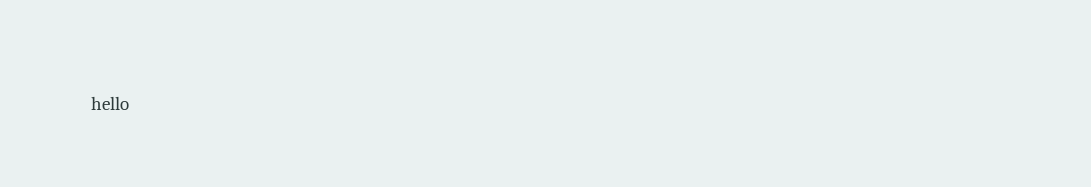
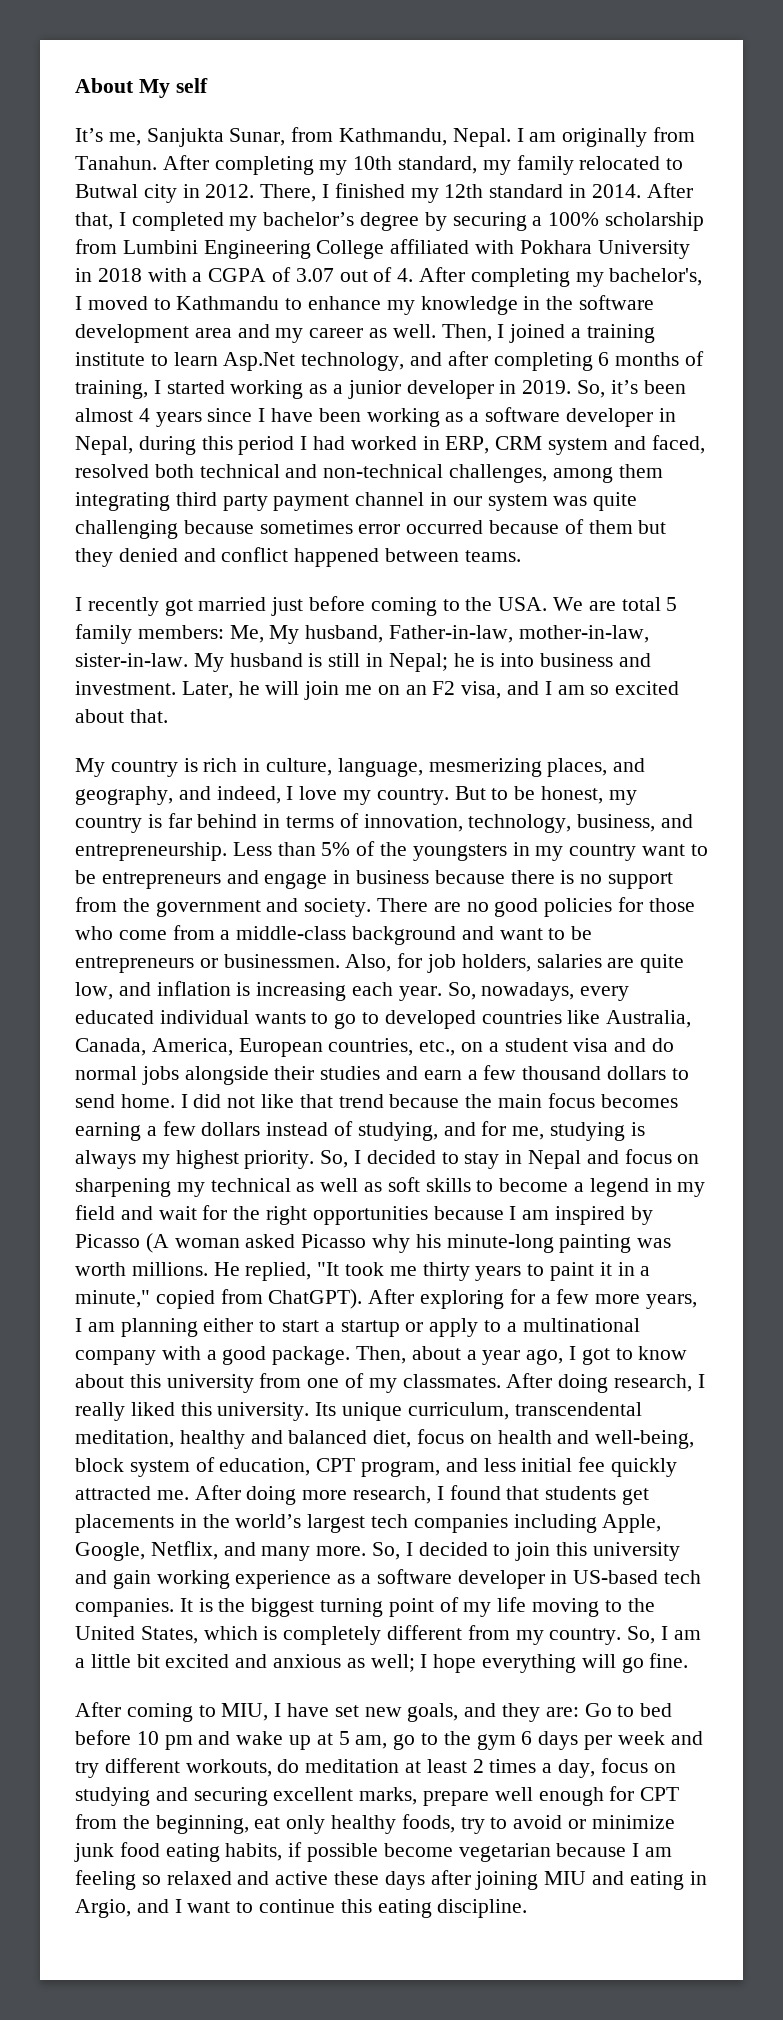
[91,96,129,110] hello -> [75,78,208,98] [75,127,696,147] [75,155,684,175] [75,183,693,203] [75,212,705,231] [75,239,690,259] [75,267,703,287] [75,295,655,315] [75,324,655,343] [75,351,705,371] [75,380,686,399] [75,407,676,427] [75,435,705,455] [75,464,663,483] [75,492,638,511] [75,519,667,539] [75,547,521,567] [75,596,678,616] [75,624,649,644] [75,653,651,672] [75,681,680,700] [75,709,168,723] [75,758,646,777] [75,786,637,805] [75,813,694,833] [75,841,708,861] [75,870,674,889] [75,897,695,917] [75,925,593,945] [75,953,685,973] [75,981,630,1001] [75,1010,692,1029] [75,1038,675,1057] [75,1065,689,1085] [75,1093,678,1108] [75,1121,645,1141] [75,1149,700,1169] [75,1177,706,1197] [75,1205,653,1225] [75,1233,672,1253] [75,1262,651,1281] [75,1289,698,1309] [75,1318,640,1337] [75,1346,688,1365] [75,1373,705,1393] [75,1402,642,1421] [75,1429,695,1449] [75,1457,678,1477] [75,1485,650,1505] [75,1514,662,1533] [75,1541,680,1561] [75,1569,702,1589] [75,1597,655,1617] [75,1625,701,1645] [75,1653,689,1673] [75,1702,673,1722] [75,1730,703,1750] [75,1758,676,1778] [75,1786,680,1806] [75,1814,675,1834] [74,1842,673,1862] [75,1870,707,1890] [75,1899,528,1918] About My self // It’s me, Sanjukta Sunar, from Kathmandu, Nepal. I am originally from Tanahun. After completing my 10th standard, my family relocated to Butwal city in 2012. There, I finished my 12th standard in 2014. After that, I completed my bachelor’s degree by securing a 100% scholarship from Lumbini Engineering College affiliated with Pokhara University in 2018 with a CGPA of 3.07 out of 4. After completing my bachelor's, I moved to Kathmandu to enhance my knowledge in the software development area and my career as well. Then, I joined a training institute to learn Asp.Net technology, and after completing 6 months of training, I started working as a junior developer in 2019. So, it’s been almost 4 years since I have been working as a software developer in Nepal, during this period I had worked in ERP, CRM system and faced, resolved both technical and non-technical challenges, among them integrating third party payment channel in our system was quite challenging because sometimes error occurred because of them but they denied and conflict happened between teams. // I recently got married just before coming to the USA. We are total 5 family members: Me, My husband, Father-in-law, mother-in-law, sister-in-law. My husband is still in Nepal; he is into business and investment. Later, he will join me on an F2 visa, and I am so excited about that. // My country is rich in culture, language, mesmerizing places, and geography, and indeed, I love my country. But to be honest, my country is far behind in terms of innovation, technology, business, and entrepreneurship. Less than 5% of the youngsters in my country want to be entrepreneurs and engage in business because there is no support from the government and society. There are no good policies for those who come from a middle-class background and want to be entrepreneurs or businessmen. Also, for job holders, salaries are quite low, and inflation is increasing each year. So, nowadays, every educated individual wants to go to developed countries like Australia, Canada, America, European countries, etc., on a student visa and do normal jobs alongside their studies and earn a few thousand dollars to send home. I did not like that trend because the main focus becomes earning a few dollars instead of studying, and for me, studying is always my highest priority. So, I decided to stay in Nepal and focus on sharpening my technical as well as soft skills to become a legend in my field and wait for the right opportunities because I am inspired by Picasso (A woman asked Picasso why his minute-long painting was worth millions. He replied, "It took me thirty years to paint it in a minute," copied from ChatGPT). After exploring for a few more years, I am planning either to start a startup or apply to a multinational company with a good package. Then, about a year ago, I got to know about this university from one of my classmates. After doing research, I really liked this university. Its unique curriculum, transcendental meditation, healthy and balanced diet, focus on health and well-being, block system of education, CPT program, and less initial fee quickly attracted me. After doing more research, I found that students get placements in the world’s largest tech companies including Apple, Google, Netflix, and many more. So, I decided to join this university and gain working experience as a software developer in US-based tech companies. It is the biggest turning point of my life moving to the United States, which is completely different from my country. So, I am a little bit excited and anxious as well; I hope everything will go fine. // After coming to MIU, I have set new goals, and they are: Go to bed before 10 pm and wake up at 5 am, go to the gym 6 days per week and try different workouts, do meditation at least 2 times a day, focus on studying and securing excellent marks, prepare well enough for CPT from the beginning, eat only healthy foods, try to avoid or minimize junk food eating habits, if possible become vegetarian because I am feeling so relaxed and active these days after joining MIU and eating in Argio, and I want to continue this eating discipline.

